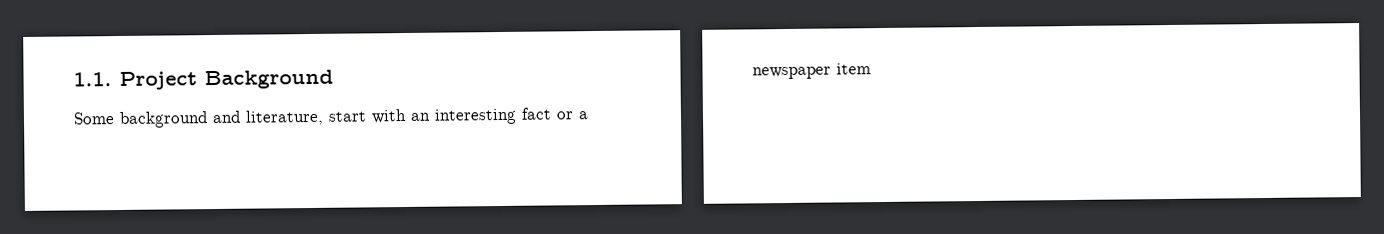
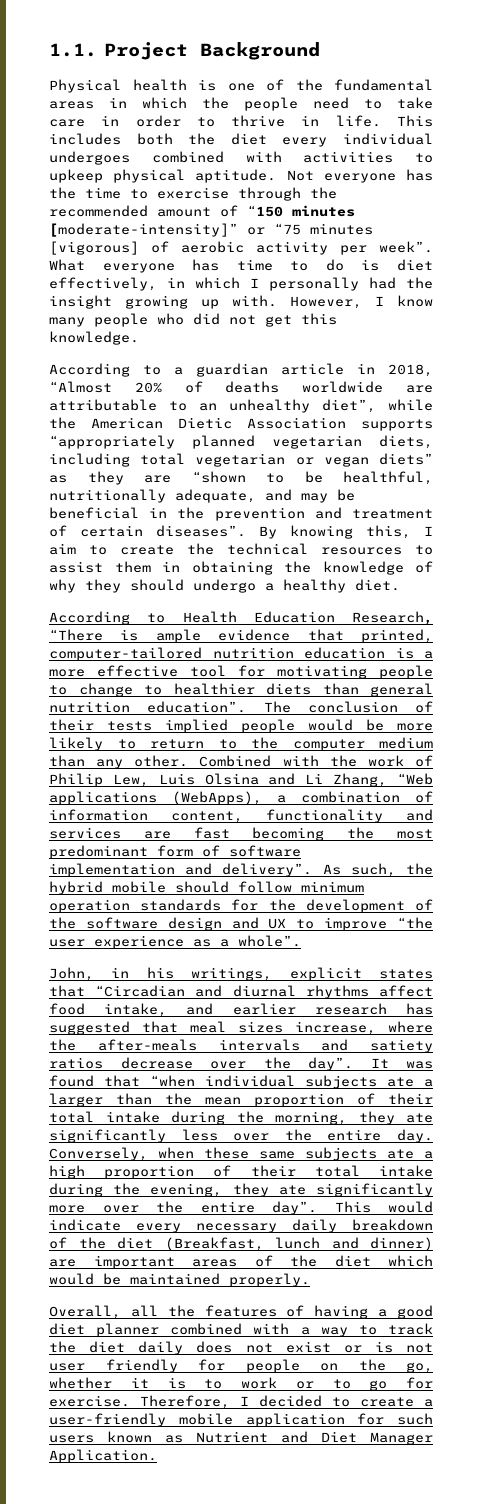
[73,107,589,128] [752,63,871,80] Some background and literature, start with an interesting fact or a newspaper item -> [49,79,433,93] [49,97,433,111] [49,115,433,127] [49,133,433,147] [49,151,433,165] [49,169,433,183] [49,187,337,201] [49,205,355,217] [49,223,373,237] [49,241,433,255] [49,259,433,273] [49,277,433,291] [49,295,433,309] [49,313,337,327] [49,331,139,345] [49,363,433,377] [49,381,434,393] [49,399,433,413] [49,417,433,431] [49,435,433,449] [49,453,433,467] [49,471,433,485] [49,489,355,503] [49,507,433,521] [49,525,433,539] [49,543,433,555] [49,561,433,575] [49,579,400,593] [49,611,433,625] [49,629,433,643] [49,647,433,661] [49,665,433,679] [49,683,433,697] [49,701,433,713] [49,719,433,733] [49,737,433,751] [49,755,434,769] [49,773,433,787] [49,791,433,805] [49,809,433,823] [49,827,433,841] [49,845,301,859] [49,863,433,877] [49,881,364,895] [49,899,433,913] [49,917,433,931] [49,935,301,949] [49,967,433,981] [49,985,433,999] [49,1003,433,1017] [49,1021,433,1035] [49,1039,433,1053] [49,1057,433,1071] [49,1075,433,1089] [49,1093,433,1107] [49,1111,433,1125] [49,1129,433,1143] [49,1147,433,1161] [49,1165,433,1179] [49,1183,433,1197] [49,1201,433,1215] [49,1219,433,1233] [49,1237,433,1251] [49,1255,433,1269] [49,1273,310,1287] [49,1305,433,1319] [49,1323,434,1337] [49,1341,433,1355] [49,1359,433,1373] [49,1377,433,1391] [49,1395,433,1409] [49,1413,433,1427] [49,1431,433,1445] [49,1449,157,1463] Physical health is one of the fundamental areas in which the people need to take care in order to thrive in life. This includes both the diet every individual undergoes combined with activities to upkeep physical aptitude. Not everyone has the time to exercise through the recommended amount of “150 minutes [moderate-intensity]” or “75 minutes [vigorous] of aerobic activity per week”. What everyone has time to do is diet effectively, in which I personally had the insight growing up with. However, I know many people who did not get this knowledge. // According to a guardian article in 2018, “Almost 20% of deaths worldwide are attributable to an unhealthy diet”, while the American Dietic Association supports “appropriately planned vegetarian diets, including total vegetarian or vegan diets” as they are “shown to be healthful, nutritionally adequate, and may be beneficial in the prevention and treatment of certain diseases”. By knowing this, I aim to create the technical resources to assist them in obtaining the knowledge of why they should undergo a healthy diet. // According to Health Education Research, “There is ample evidence that printed, computer-tailored nutrition education is a more effective tool for motivating people to change to healthier diets than general nutrition education”. The conclusion of their tests implied people would be more likely to return to the computer medium than any other. Combined with the work of Philip Lew, Luis Olsina and Li Zhang, “Web applications (WebApps), a combination of information content, functionality and services are fast becoming the most predominant form of software implementation and delivery”. As such, the hybrid mobile should follow minimum operation standards for the development of the software design and UX to improve “the user experience as a whole”. // John, in his writings, explicit states that “Circadian and diurnal rhythms affect food intake, and earlier research has suggested that meal sizes increase, where the after-meals intervals and satiety ratios decrease over the day”. It was found that “when individual subjects ate a larger than the mean proportion of their total intake during the morning, they ate significantly less over the entire day. Conversely, when these same subjects ate a high proportion of their total intake during the evening, they ate significantly more over the entire day”. This would indicate every necessary daily breakdown of the diet (Breakfast, lunch and dinner) are important areas of the diet which would be maintained properly. // Overall, all the features of having a good diet planner combined with a way to track the diet daily does not exist or is not user friendly for people on the go, whether it is to work or to go for exercise. Therefore, I decided to create a user-friendly mobile application for such users known as Nutrient and Diet Manager Application.

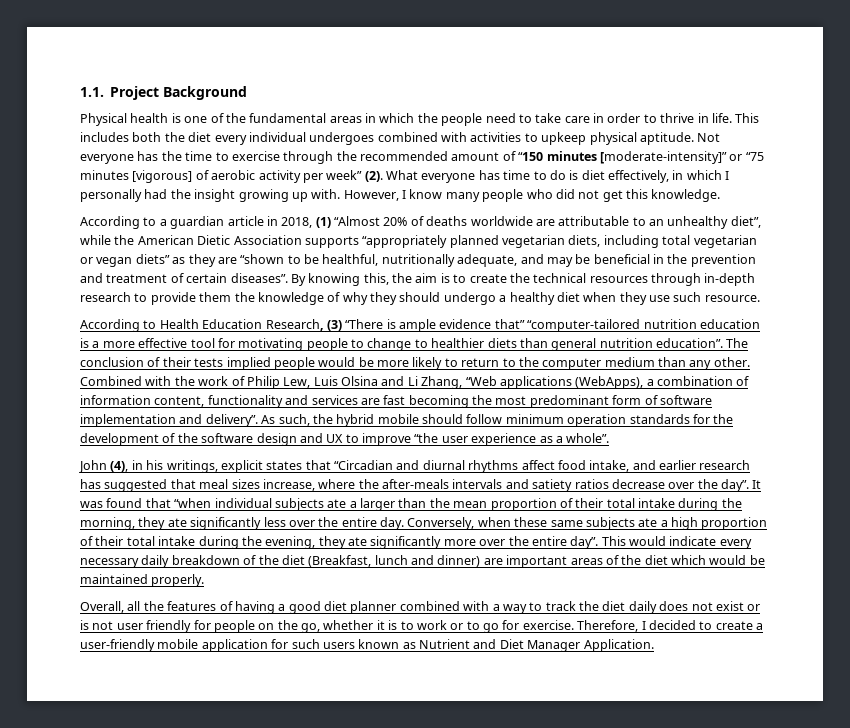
[379,241,433,253] week”. -> [326,170,383,182] week” (2).
(433, 370) none -> [315,217,331,228] (1)
[424,526,433,536] [49,543,76,555] I aim -> [392,273,450,283] the aim is
[415,545,433,555] [49,561,273,575] to assist them in obtaining -> [651,273,756,286] [80,292,232,305] through in-depth research to provide them
[355,579,400,591] diet. -> [556,292,760,305] diet when they use such resource.
(433, 618) none -> [326,320,342,331] (3)
[307,629,433,643] [49,647,202,661] that printed, computer-tailored -> [494,319,641,332] that” “computer-tailored
[49,967,94,981] John, -> [79,460,129,473] John (4),

